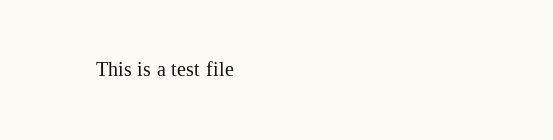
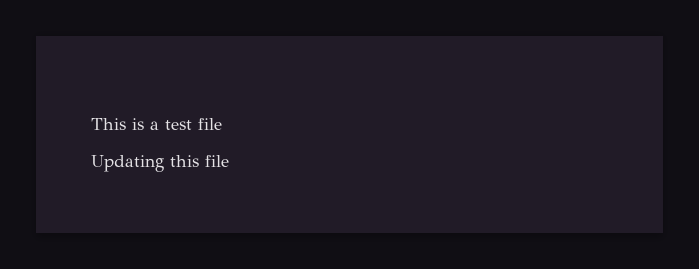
(234, 68) none -> [91,155,229,172] // Updating this file

